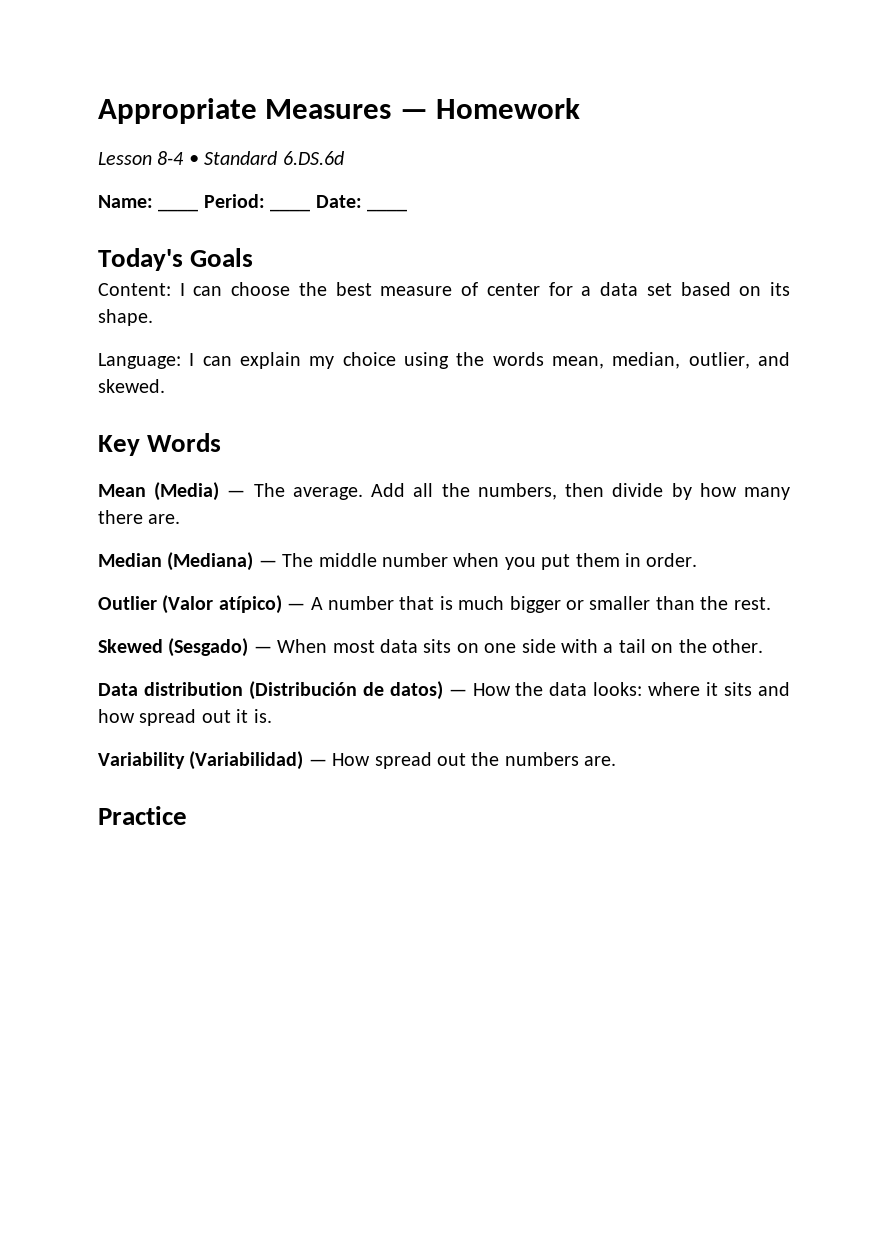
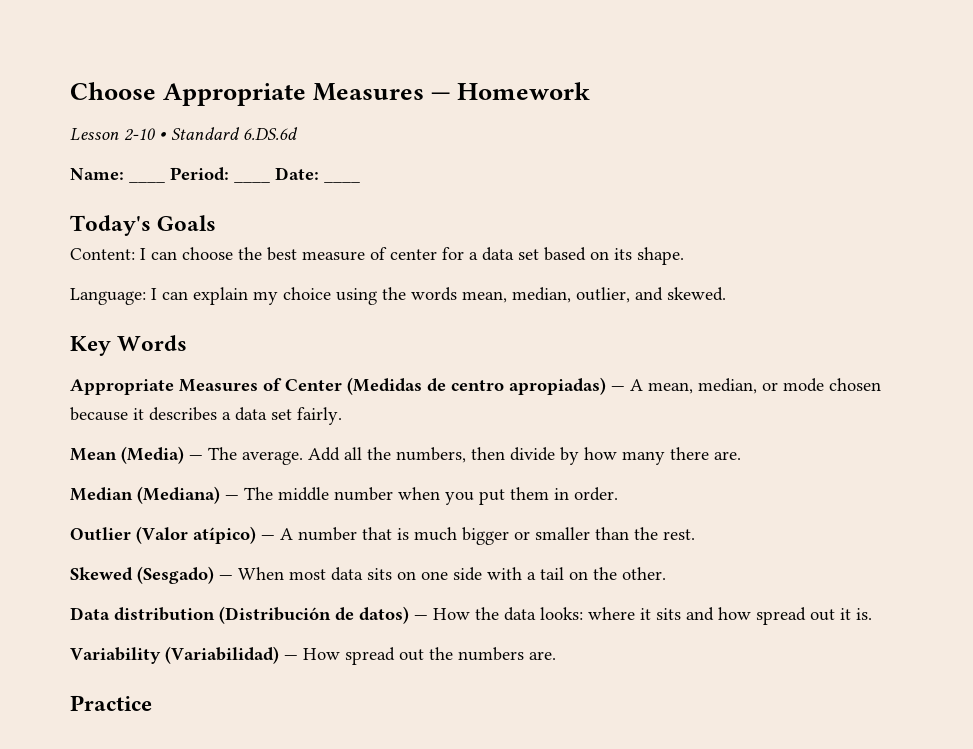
(98, 111) none -> [70,82,156,100] Choose
[157,151,185,165] 8-4 -> [124,128,156,141] 2-10
(222, 442) none -> [70,377,881,395] [70,407,342,425] // Appropriate Measures of Center (Medidas de centro apropiadas) — A mean, median, or mode chosen because it describes a data set fairly.

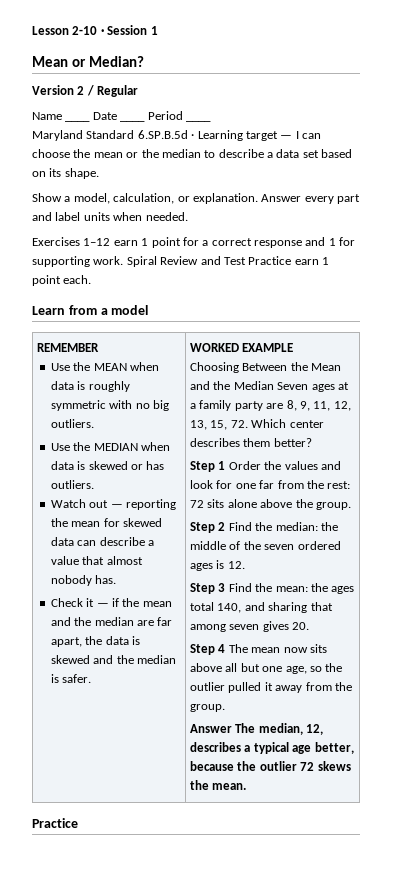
[70,82,591,106] [70,127,298,141] [70,168,124,180] [129,167,270,183] [275,167,319,180] [324,180,360,183] [70,215,217,236] [70,247,464,261] Choose Appropriate Measures — Homework // Lesson 2-10 • Standard 6.DS.6d // Name: ____ Period: ____ Date: ____ // Today's Goals // Content: I can choose the best measure of center for -> [32,25,158,35] [32,56,144,67] [32,85,139,97] [32,112,62,120] [65,120,91,122] [92,112,117,120] [120,120,146,122] [147,111,183,120] [185,120,211,122] [32,130,321,141] [32,149,264,158] Lesson 2-10 · Session 1 // Mean or Median? // Version 2 / Regular // Name ____ Date ____ Period ____ // Maryland Standard 6.SP.B.5d · Learning target — I can choose the mean or the median to describe
[70,287,726,305] [70,335,188,356] [70,377,881,395] [70,407,342,425] [70,446,741,465] [70,486,618,505] [70,526,695,545] [70,566,666,584] [70,606,872,625] [70,646,556,665] Language: I can explain my choice using the words mean, median, outlier, and skewed. // Key Words // Appropriate Measures of Center (Medidas de centro apropiadas) — A mean, median, or mode chosen because it describes a data set fairly. // Mean (Media) — The average. Add all the numbers, then divide by how many there are. // Median (Mediana) — The middle number when you put them in order. // Outlier (Valor atípico) — A number that is much bigger or smaller than the rest. // Skewed (Sesgado) — When most data sits on one side with a tail on the other. // Data distribution (Distribución de datos) — How the data looks: where it sits and how spread out it is. // Variability (Variabilidad) — How spread out the numbers are. -> [32,193,360,204] [32,212,188,221] [32,237,356,248] [32,256,329,267] [32,275,92,286] [32,305,149,315] [37,343,100,352] [50,362,159,371] [50,381,130,392] [50,400,169,411] [50,419,94,428] [50,442,170,451] [50,461,165,470] [50,480,94,489] [50,499,176,510] [50,518,162,527] [50,537,154,546] [50,556,143,565] [50,575,117,586] [50,598,172,607] [50,617,173,626] [50,636,140,647] [50,655,176,664] [50,674,92,683] [190,343,294,352] [190,362,342,373] [190,381,349,392] [190,400,351,411] [190,419,324,430] [190,438,312,447] [190,461,341,472] [190,480,351,489] [190,499,351,510] [190,522,338,533] [190,541,341,550] [190,560,245,571] [190,583,355,594] [190,602,333,613] [190,621,310,632] [190,644,327,655] [190,663,343,674] [190,682,352,693] [190,704,226,712] [190,723,324,735] [190,742,354,754] [190,761,351,771] [190,780,247,790] Show a model, calculation, or explanation. Answer every part and label units when needed. // Exercises 1–12 earn 1 point for a correct response and 1 for supporting work. Spiral Review and Test Practice earn 1 point each. // Learn from a model // REMEMBER // Use the MEAN when data is roughly symmetric with no big outliers. // Use the MEDIAN when data is skewed or has outliers. // Watch out — reporting the mean for skewed data can describe a value that almost nobody has. // Check it — if the mean and the median are far apart, the data is skewed and the median is safer. | WORKED EXAMPLE // Choosing Between the Mean and the Median Seven ages at a family party are 8, 9, 11, 12, 13, 15, 72. Which center describes them better? // Step 1 Order the values and look for one far from the rest: 72 sits alone above the group. // Step 2 Find the median: the middle of the seven ordered ages is 12. // Step 3 Find the mean: the ages total 140, and sharing that among seven gives 20. // Step 4 The mean now sits above all but one age, so the outlier pulled it away from the group. // Answer The median, 12, describes a typical age better, because the outlier 72 skews the mean.

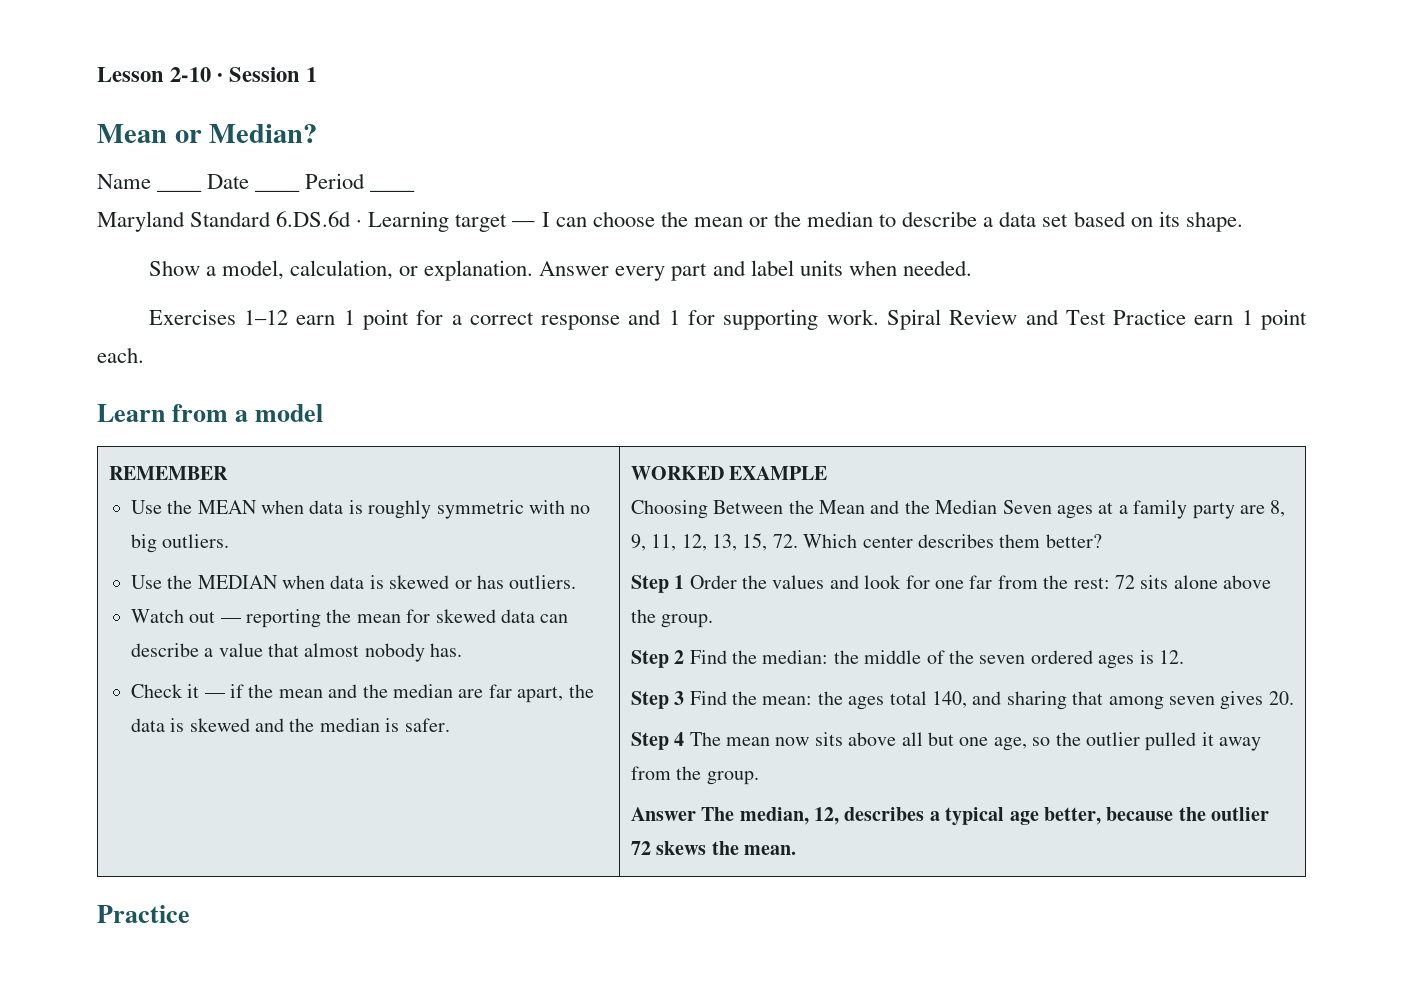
[32,85,139,97] // Version 2 / Regular -> (318, 133) none
[137,130,188,139] 6.SP.B.5d -> [276,211,352,227] 6.DS.6d

